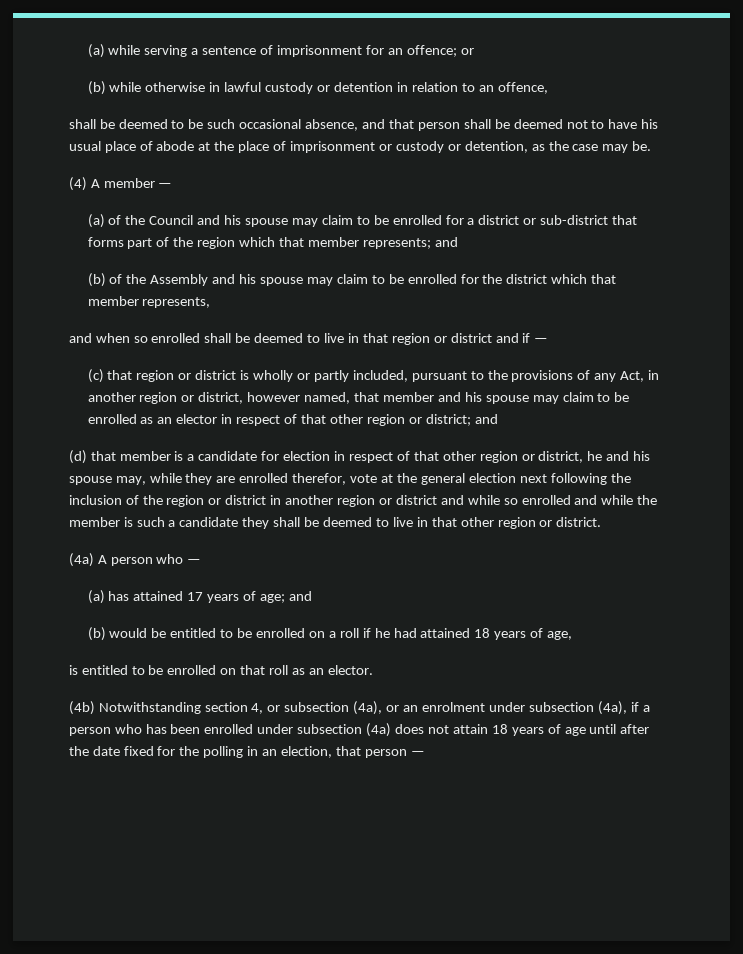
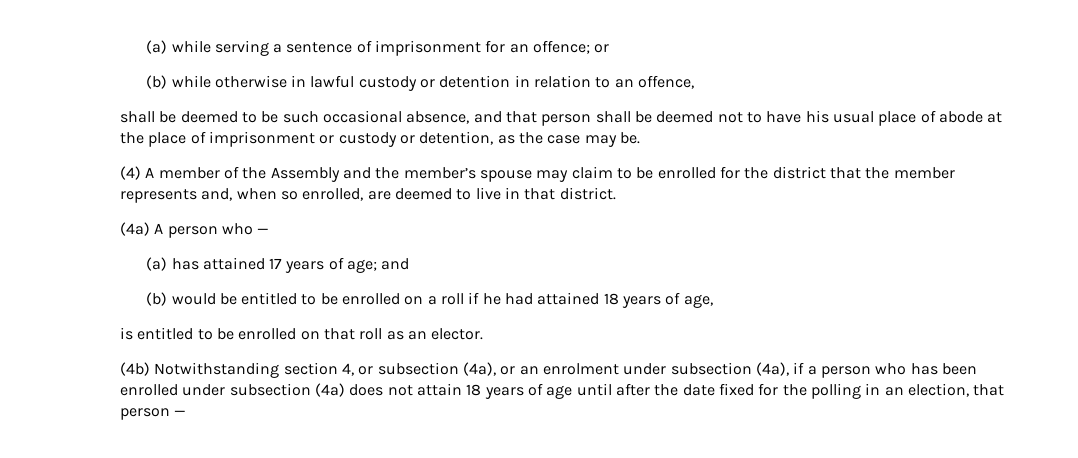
[158,183,173,188] [87,214,638,228] [87,237,458,249] [87,273,106,287] — // (a) of the Council and his spouse may claim to be enrolled for a district or sub-district that forms part of the region which that member represents; and // (b) -> (220, 173) none
[239,274,257,284] his -> [375,167,476,179] the member’s
[551,274,617,284] [87,296,211,308] [68,333,549,345] [87,369,660,383] [87,392,630,404] [87,414,498,426] [68,450,651,464] [68,473,631,485] [68,495,658,507] [68,517,553,529] which that member represents, // and when so enrolled shall be deemed to live in that region or district and if — // (c) that region or district is wholly or partly included, pursuant to the provisions of any Act, in another region or district, however named, that member and his spouse may claim to be enrolled as an elector in respect of that other region or district; and // (d) that member is a candidate for election in respect of that other region or district, he and his spouse may, while they are enrolled therefor, vote at the general election next following the inclusion of the region or district in another region or district and while so enrolled and while the member is such a candidate they shall be deemed to live in that other region or -> [829,167,955,179] [120,187,556,203] that the member represents and, when so enrolled, are deemed to live in that

